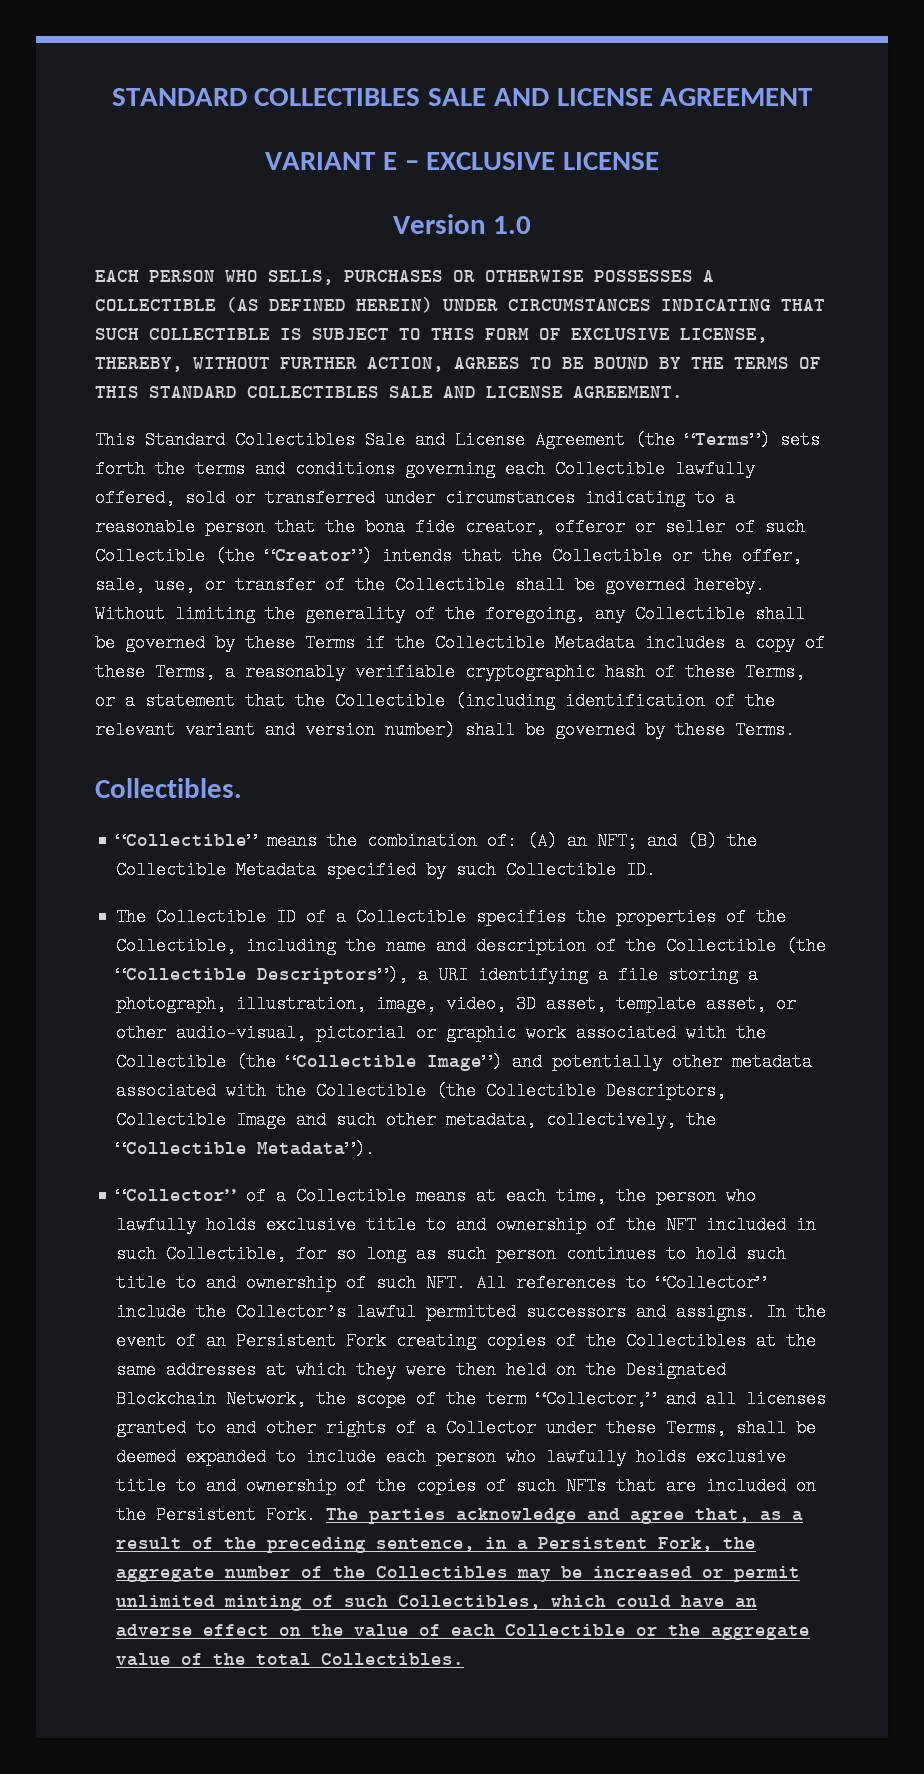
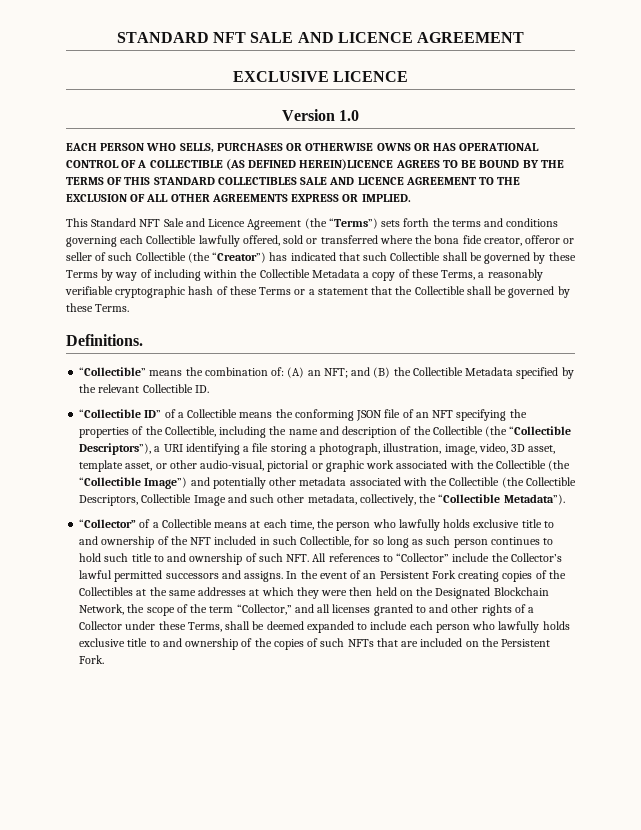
[111,88,653,106] STANDARD COLLECTIBLES SALE AND LICENSE -> [116,32,413,43] STANDARD NFT SALE AND LICENCE
[265,152,659,170] VARIANT E – EXCLUSIVE LICENSE -> [232,71,409,82] EXCLUSIVE LICENCE
[594,270,714,282] [95,297,825,313] [95,328,768,343] [95,357,444,372] POSSESSES A COLLECTIBLE (AS DEFINED HEREIN) UNDER CIRCUMSTANCES INDICATING THAT SUCH COLLECTIBLE IS SUBJECT TO THIS FORM OF EXCLUSIVE LICENSE, THEREBY, WITHOUT FURTHER ACTION, -> [376,143,540,151] [66,159,394,170] OWNS OR HAS OPERATIONAL CONTROL OF A COLLECTIBLE (AS DEFINED HEREIN)LICENCE
[486,386,683,398] LICENSE AGREEMENT. -> [357,177,521,185] [66,194,411,202] LICENCE AGREEMENT TO THE EXCLUSION OF ALL OTHER AGREEMENTS EXPRESS OR IMPLIED.
[235,431,355,449] Collectibles -> [139,219,161,227] NFT
[455,431,525,449] License -> [208,219,246,227] Licence
[385,489,735,507] [95,518,315,536] under circumstances indicating to a reasonable person that -> [379,235,413,244] where
[382,547,802,565] [95,576,765,594] [95,605,625,623] intends that the Collectible or the offer, sale, use, or transfer of the Collectible shall be governed hereby. Without limiting the generality of the foregoing, any -> [269,252,388,261] has indicated that such
[365,634,725,652] if the Collectible Metadata includes -> [101,269,360,281] by way of including within the Collectible Metadata
[745,663,805,681] Terms, -> [259,287,292,295] Terms
[455,692,775,710] [95,721,455,739] (including identification of the relevant variant and version number) -> (465, 290) none
[95,778,242,798] Collectibles. -> [66,334,143,346] Definitions.
[456,861,497,879] such -> [79,384,140,393] the relevant
[116,908,567,926] The Collectible ID of a Collectible specifies -> [79,409,507,421] “Collectible ID” of a Collectible means the conforming JSON file of an NFT specifying
[326,1508,804,1524] [116,1537,757,1553] [116,1566,801,1582] [116,1595,758,1611] [116,1624,811,1640] [116,1653,465,1666] The parties acknowledge and agree that, as a result of the preceding sentence, in a Persistent Fork, the aggregate number of the Collectibles may be increased or permit unlimited minting of such Collectibles, which could have an adverse effect on the value of each Collectible or the aggregate value of the total Collectibles. -> (105, 659) none

